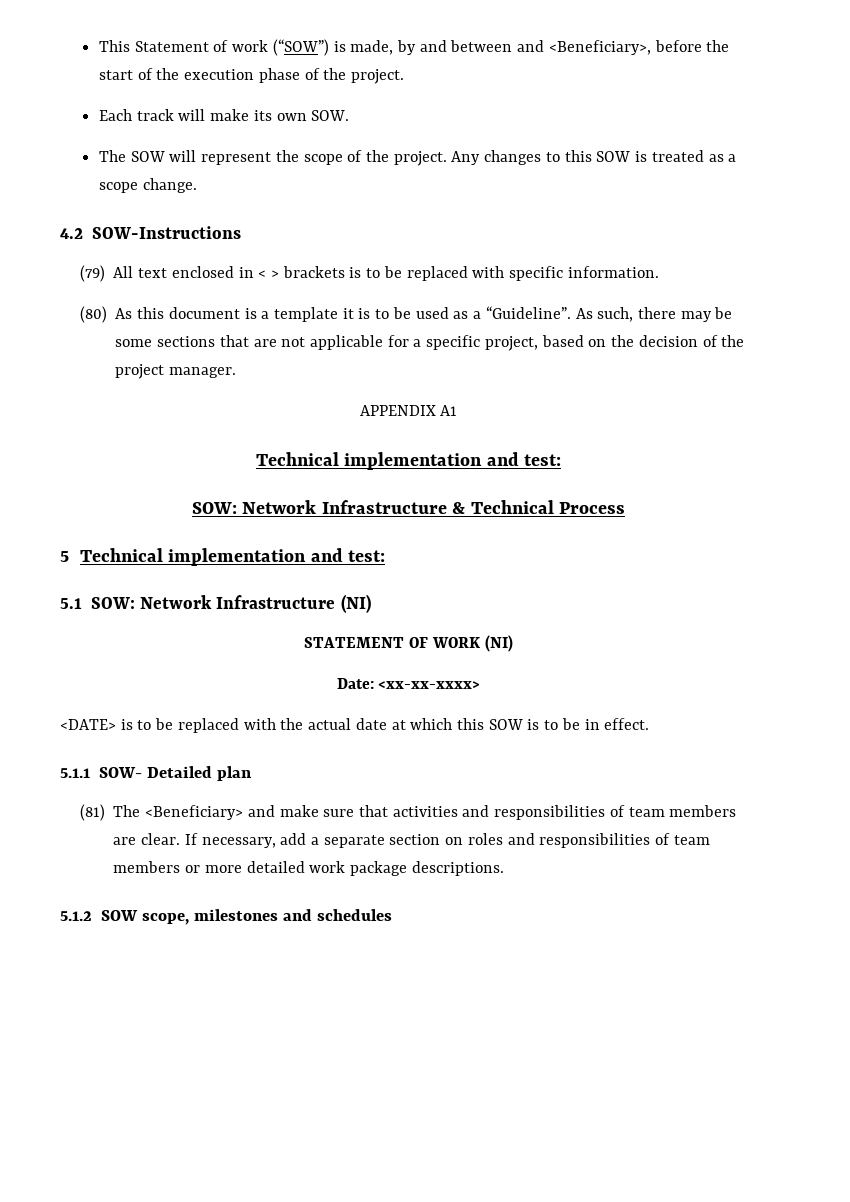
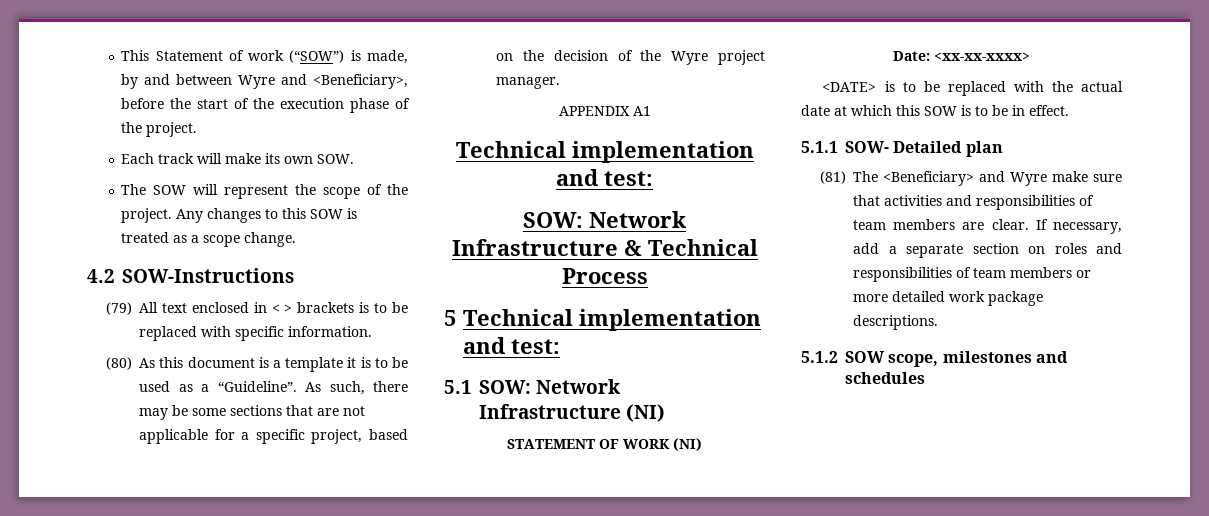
(513, 46) none -> [238,75,276,89] Wyre
(745, 341) none -> [671,51,709,65] Wyre
(275, 811) none -> [1010,172,1048,186] Wyre

